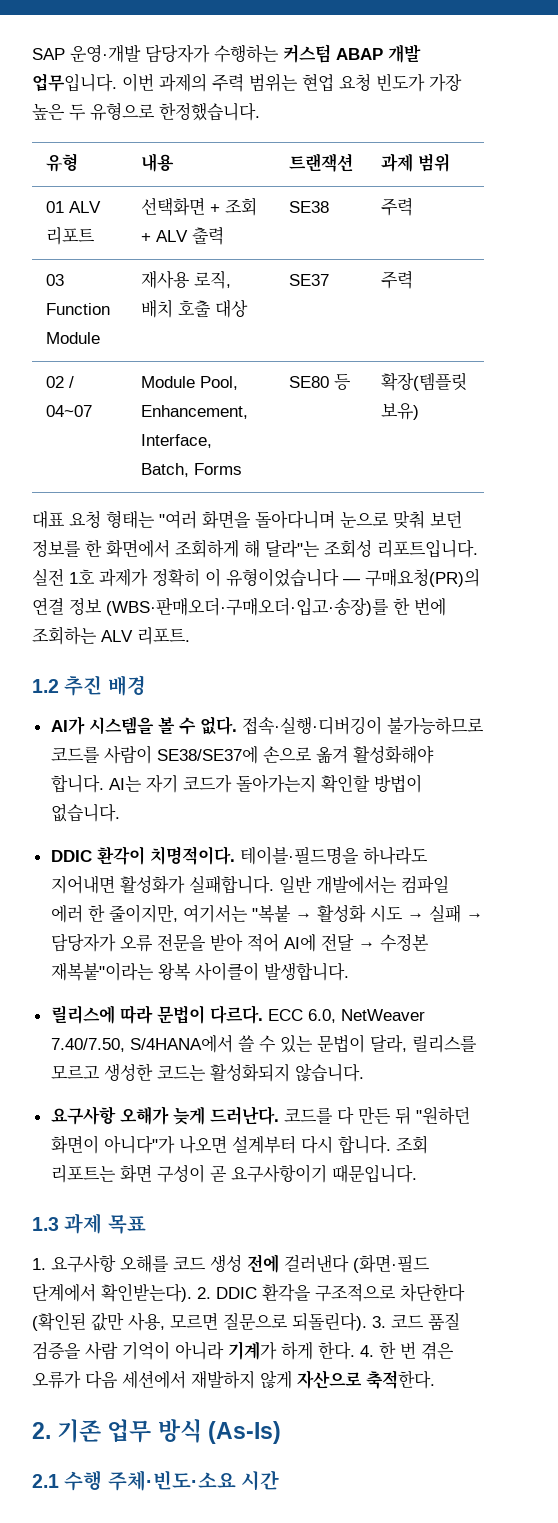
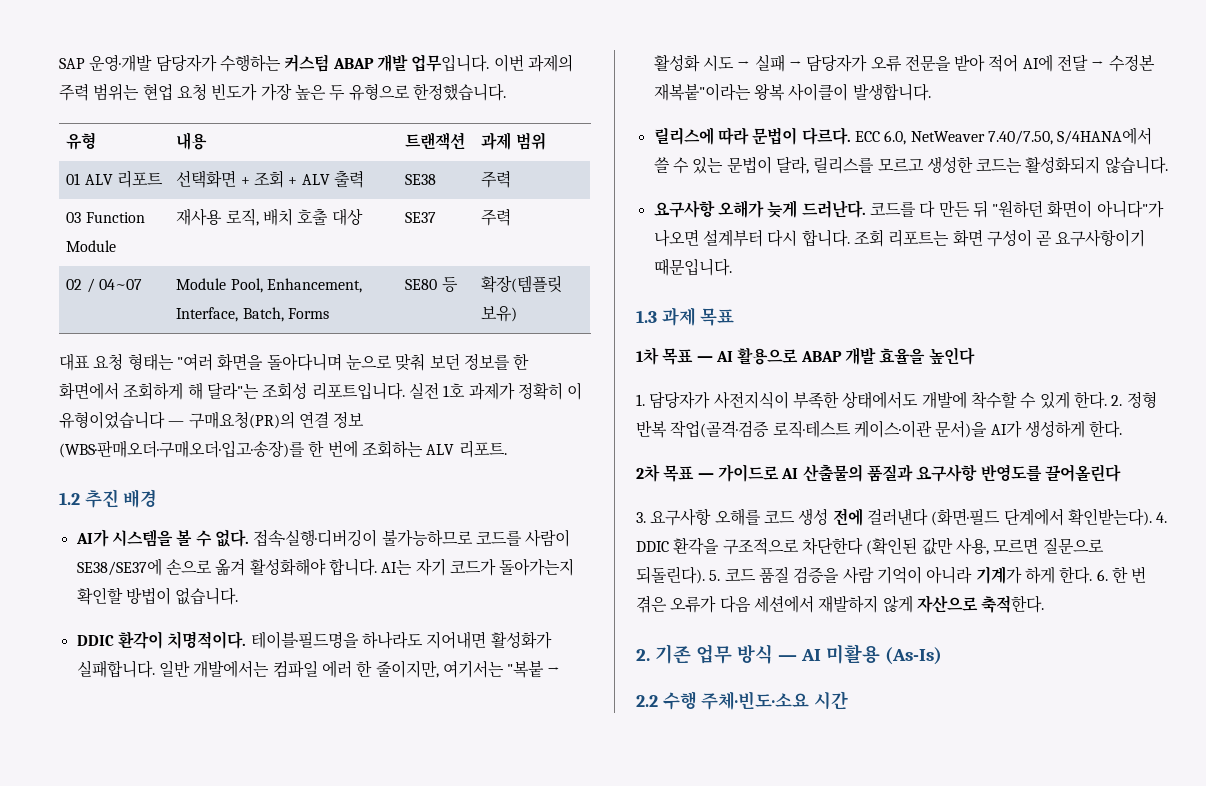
[32,1258,46,1270] 1. -> [636,347,975,365] [636,391,1157,409] [636,420,1123,438] [636,464,1121,482] [636,512,646,523] 1차 목표 — AI 활용으로 ABAP 개발 효율을 높인다 // 1. 담당자가 사전지식이 부족한 상태에서도 개발에 착수할 수 있게 한다. 2. 정형 반복 작업(골격·검증 로직·테스트 케이스·이관 문서)을 AI가 생성하게 한다. // 2차 목표 — 가이드로 AI 산출물의 품질과 요구사항 반영도를 끌어올린다 // 3.
[197,1287,211,1299] 2. -> [1156,512,1168,523] 4.
[372,1316,386,1328] 3. -> [709,570,721,581] 5.
[360,1345,374,1357] 4. -> [1096,569,1108,581] 6.
(202, 1431) none -> [777,644,880,664] — AI 미활용
[32,1474,59,1488] 2.1 -> [636,695,658,707] 2.2

